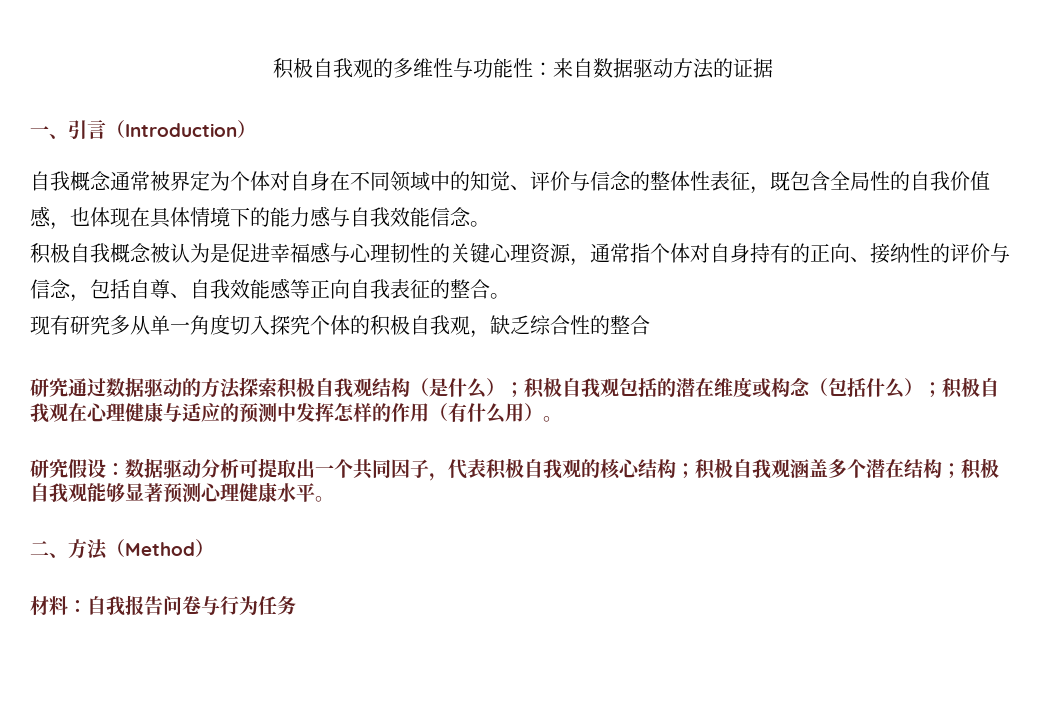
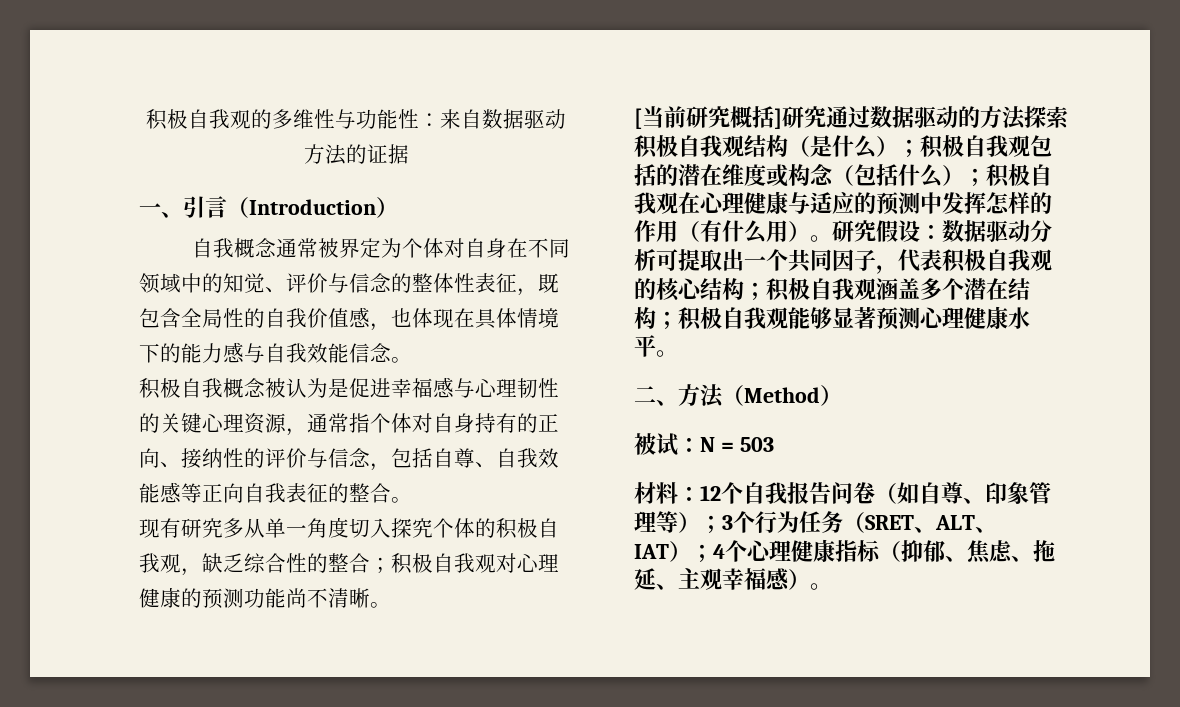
(650, 325) // -> [370,553,559,574] [139,588,391,609] [634,106,782,129] ；积极自我观对心理健康的预测功能尚不清晰。 // [当前研究概括]
(562, 419) // -> (832, 238) none
(214, 548) none -> [634,433,774,456] // 被试：N = 503
(87, 606) none -> [700,482,743,504] 12个
[201,596,296,615] 与行为任务 -> [875,482,1051,504] [634,511,997,533] [634,539,1055,564] [634,568,832,591] （如自尊、印象管理等）；3个行为任务（SRET、ALT、IAT）；4个心理健康指标（抑郁、焦虑、拖延、主观幸福感）。

